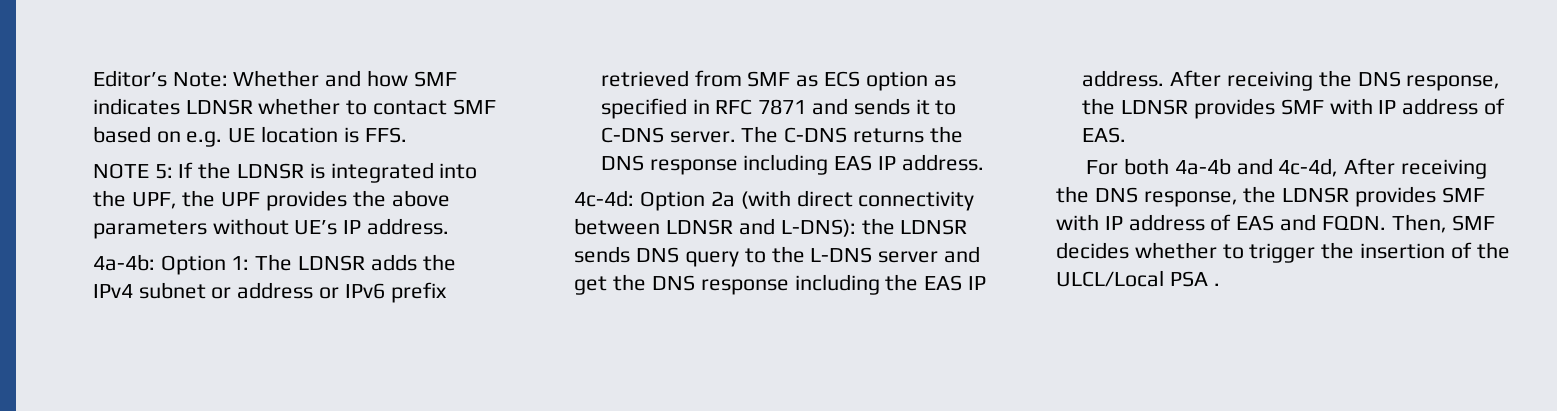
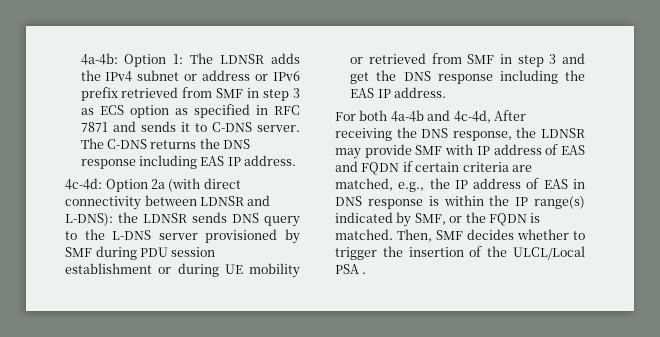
[92,70,457,87] [92,98,496,115] [92,126,407,147] [92,162,478,183] [92,190,450,211] [92,218,450,239] Editor’s Note: Whether and how SMF indicates LDNSR whether to contact SMF based on e.g. UE location is FFS. // NOTE 5: If the LDNSR is integrated into the UPF, the UPF provides the above parameters without UE’s IP address. // -> (80, 59) none
(791, 79) none -> [247,88,300,101] in step 3
(939, 257) none -> [205,229,300,244] [65,246,216,260] [65,263,300,278] [350,53,557,67] provisioned by SMF during PDU session establishment or during UE mobility or retrieved from SMF in step 3
[1170,70,1501,91] [1082,98,1506,119] [1082,127,1127,143] After receiving the DNS response, the LDNSR provides SMF with IP address of EAS. -> (447, 92) none
[1355,186,1437,207] provides -> [335,144,412,159] may provide
[1321,215,1386,230] FQDN. -> [361,161,532,175] [335,178,585,192] [335,195,585,209] [335,212,541,227] [335,229,393,240] FQDN if certain criteria are matched, e.g., the IP address of EAS in DNS response is within the IP range(s) indicated by SMF, or the FQDN is matched.

